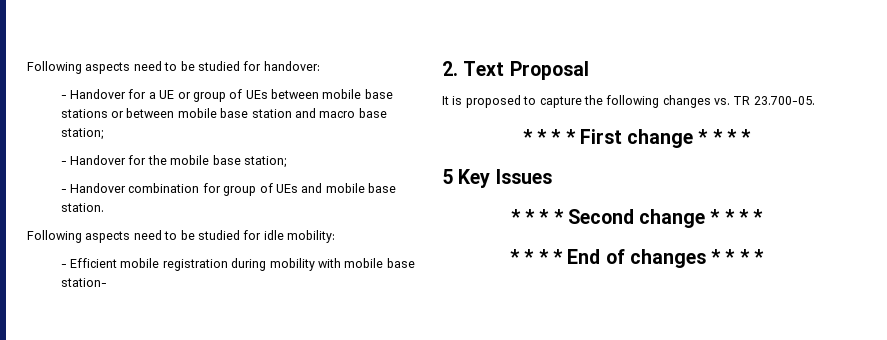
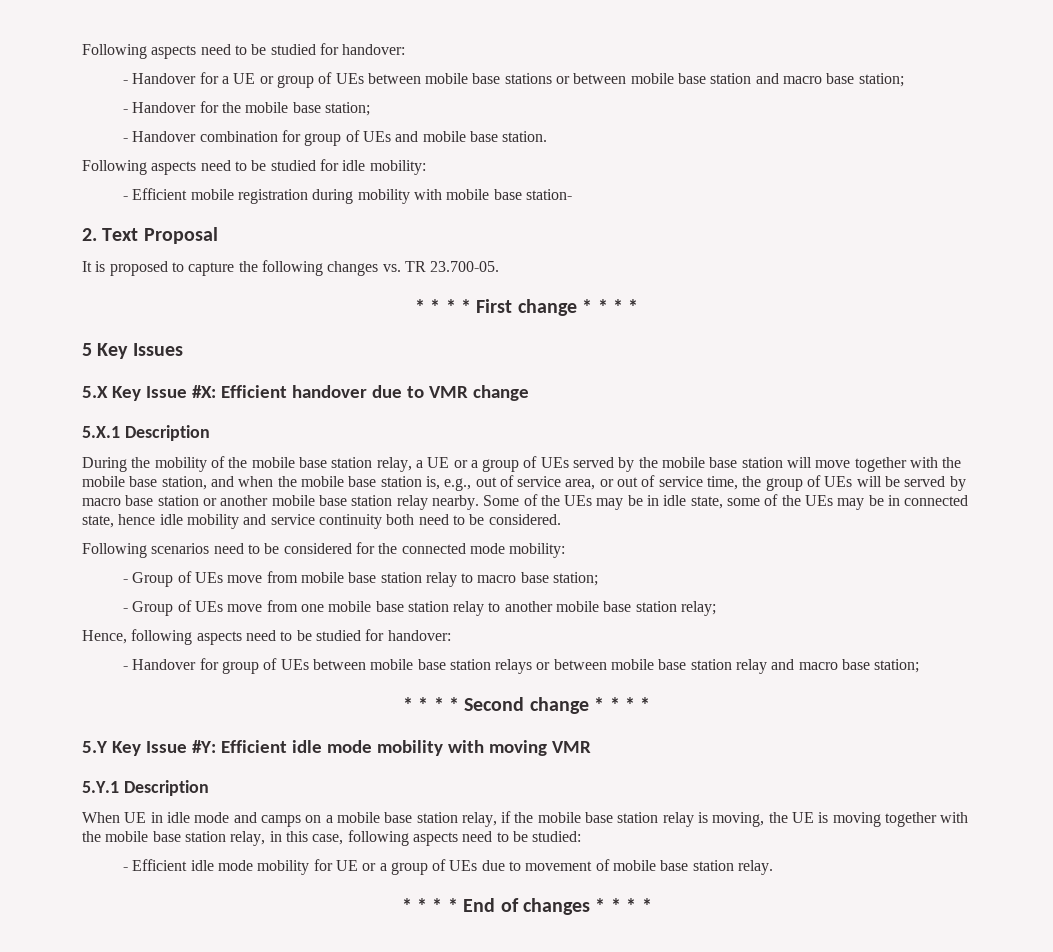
(552, 176) none -> [82,385,529,401] [82,425,210,441] [82,456,962,472] [82,475,966,491] [82,494,969,510] [82,514,561,529] [82,542,566,558] [122,571,599,587] [122,600,717,616] [82,629,451,645] [122,658,920,674] // 5.X Key Issue #X: Efficient handover due to VMR change // 5.X.1 Description // During the mobility of the mobile base station relay, a UE or a group of UEs served by the mobile base station will move together with the mobile base station, and when the mobile base station is, e.g., out of service area, or out of service time, the group of UEs will be served by macro base station or another mobile base station relay nearby. Some of the UEs may be in idle state, some of the UEs may be in connected state, hence idle mobility and service continuity both need to be considered. // Following scenarios need to be considered for the connected mode mobility: // - Group of UEs move from mobile base station relay to macro base station; // - Group of UEs move from one mobile base station relay to another mobile base station relay; // Hence, following aspects need to be studied for handover: // - Handover for group of UEs between mobile base station relays or between mobile base station relay and macro base station;
(764, 216) none -> [82,740,591,756] [82,780,209,796] [82,811,969,827] [82,830,582,846] [122,859,774,875] // 5.Y Key Issue #Y: Efficient idle mode mobility with moving VMR // 5.Y.1 Description // When UE in idle mode and camps on a mobile base station relay, if the mobile base station relay is moving, the UE is moving together with the mobile base station relay, in this case, following aspects need to be studied: // - Efficient idle mode mobility for UE or a group of UEs due to movement of mobile base station relay.

